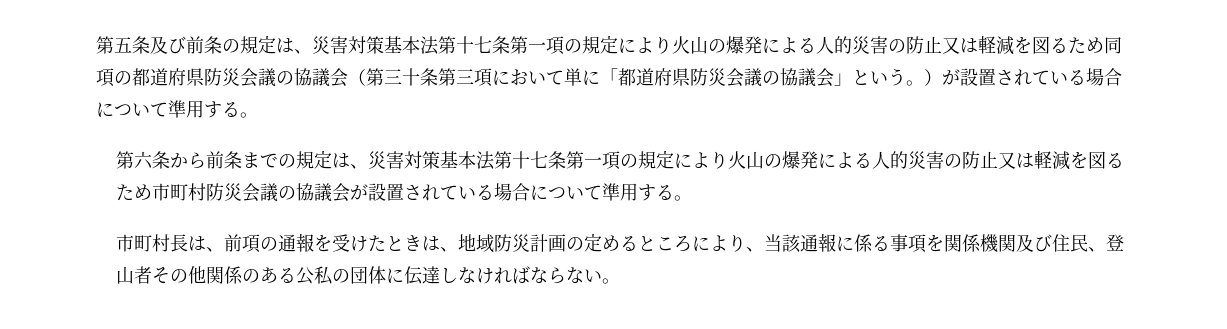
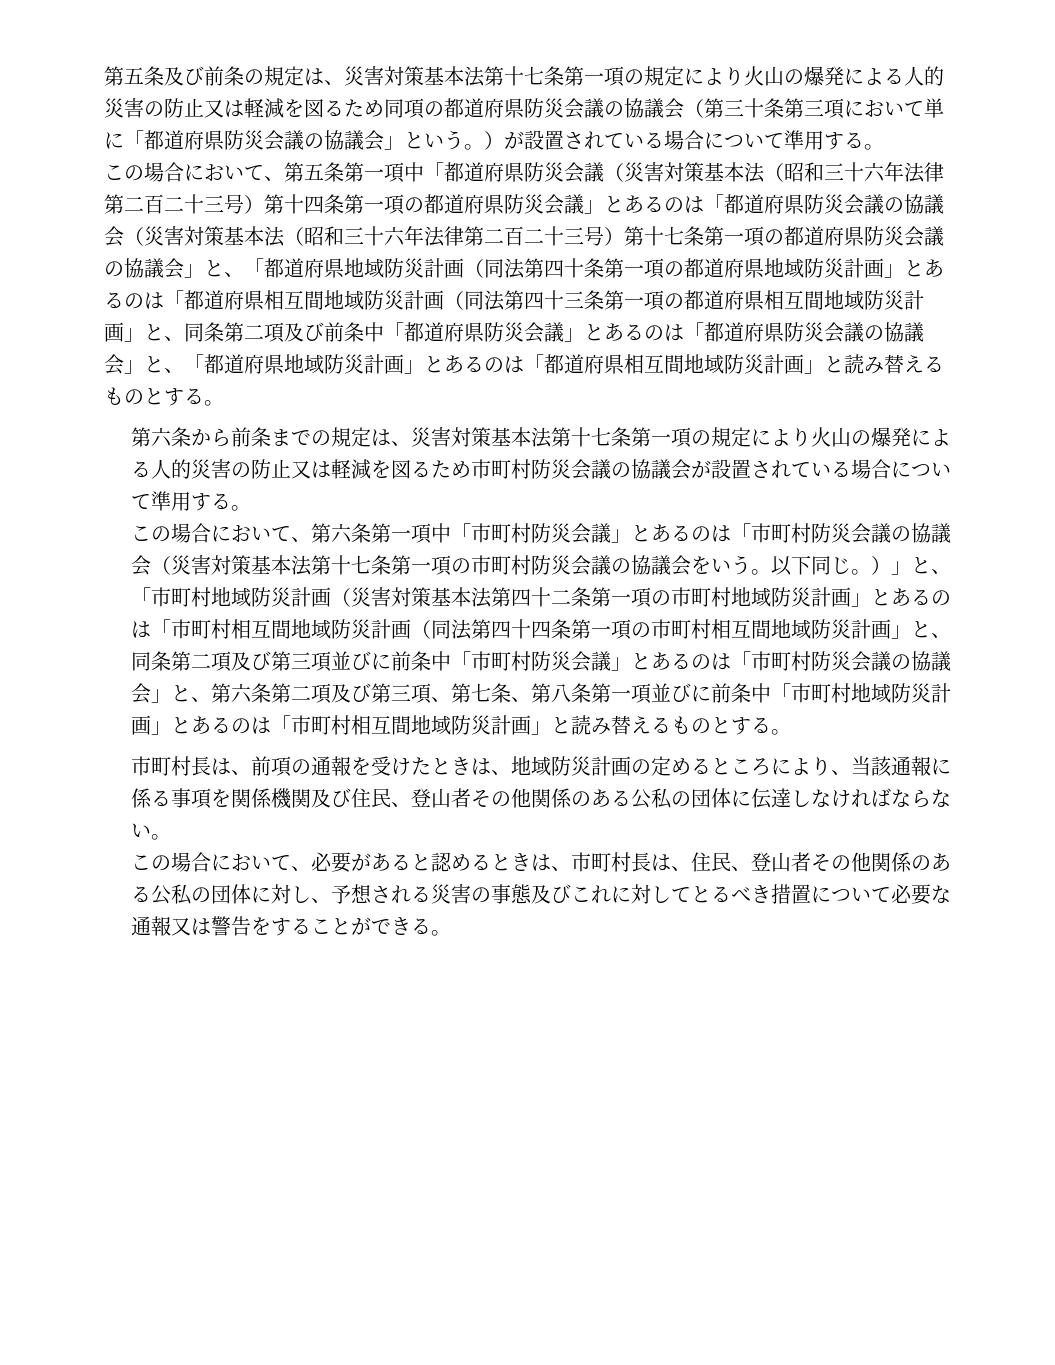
(258, 115) none -> [104,162,944,183] [104,194,944,215] [104,226,944,247] [104,258,944,279] [104,290,924,311] [104,322,924,343] [104,354,944,375] [104,387,224,406] // この場合において、第五条第一項中「都道府県防災会議（災害対策基本法（昭和三十六年法律第二百二十三号）第十四条第一項の都道府県防災会議」とあるのは「都道府県防災会議の協議会（災害対策基本法（昭和三十六年法律第二百二十三号）第十七条第一項の都道府県防災会議の協議会」と、「都道府県地域防災計画（同法第四十条第一項の都道府県地域防災計画」とあるのは「都道府県相互間地域防災計画（同法第四十三条第一項の都道府県相互間地域防災計画」と、同条第二項及び前条中「都道府県防災会議」とあるのは「都道府県防災会議の協議会」と、「都道府県地域防災計画」とあるのは「都道府県相互間地域防災計画」と読み替えるものとする。
(693, 198) none -> [130,523,951,544] [130,555,951,576] [130,587,951,608] [130,619,951,640] [130,651,951,672] [130,683,951,704] [130,715,791,735] // この場合において、第六条第一項中「市町村防災会議」とあるのは「市町村防災会議の協議会（災害対策基本法第十七条第一項の市町村防災会議の協議会をいう。以下同じ。）」と、「市町村地域防災計画（災害対策基本法第四十二条第一項の市町村地域防災計画」とあるのは「市町村相互間地域防災計画（同法第四十四条第一項の市町村相互間地域防災計画」と、同条第二項及び第三項並びに前条中「市町村防災会議」とあるのは「市町村防災会議の協議会」と、第六条第二項及び第三項、第七条、第八条第一項並びに前条中「市町村地域防災計画」とあるのは「市町村相互間地域防災計画」と読み替えるものとする。
(621, 281) none -> [130,852,951,873] [130,884,951,905] [130,916,451,936] // この場合において、必要があると認めるときは、市町村長は、住民、登山者その他関係のある公私の団体に対し、予想される災害の事態及びこれに対してとるべき措置について必要な通報又は警告をすることができる。

